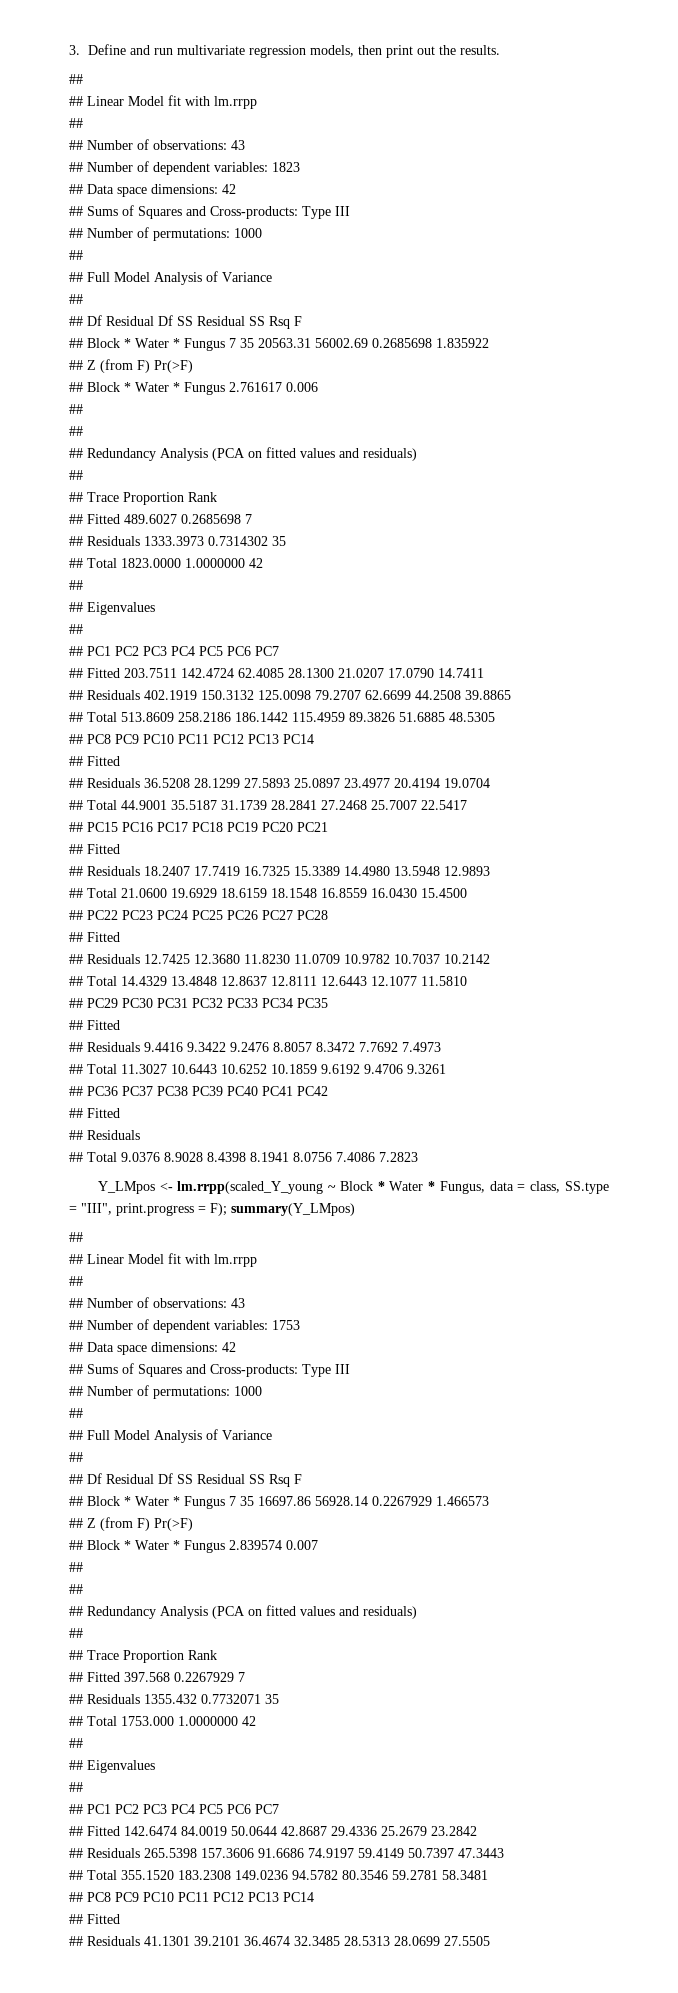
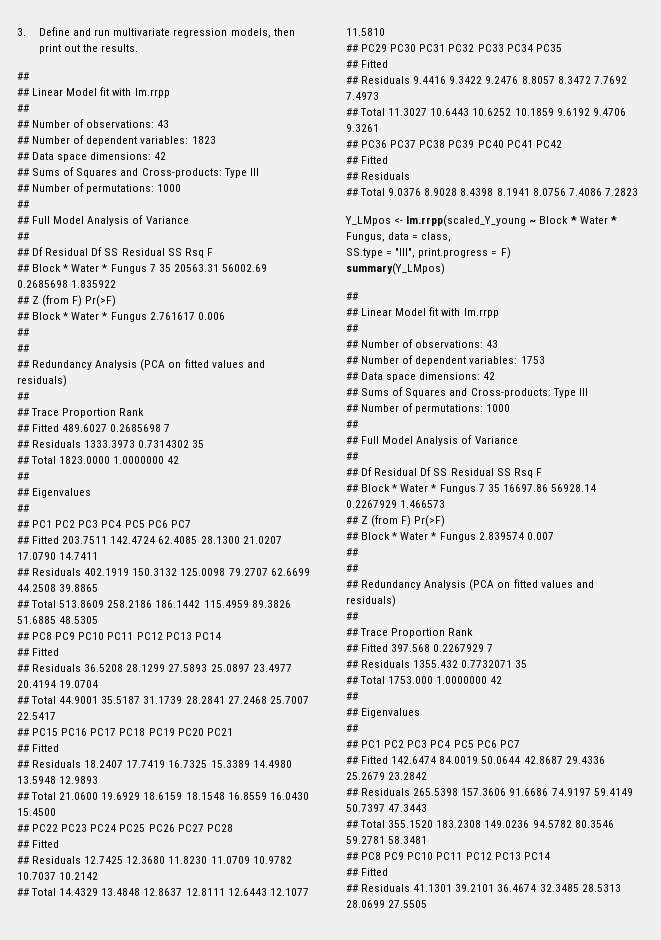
(561, 1187) none -> (452, 237) //
[210,1203,227,1216] F); -> [500,247,511,259] F) //

